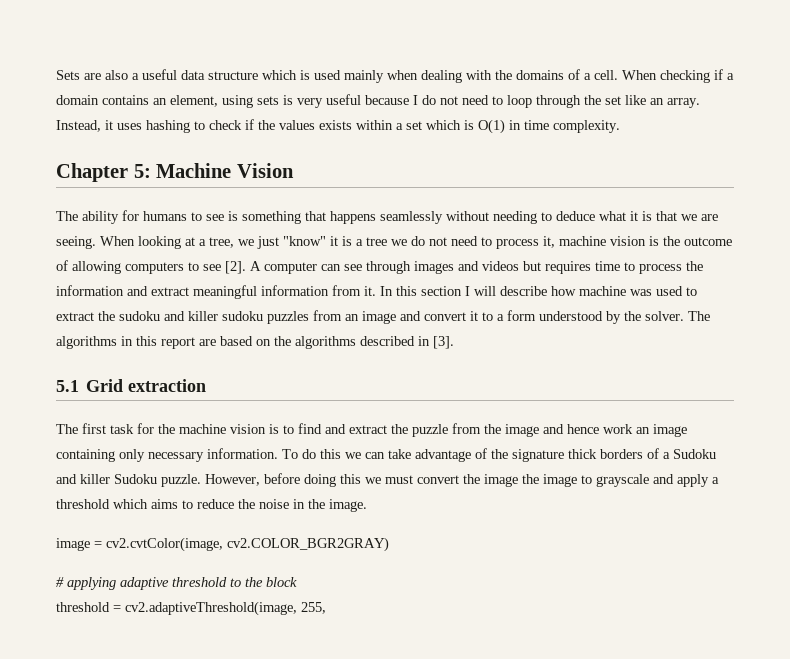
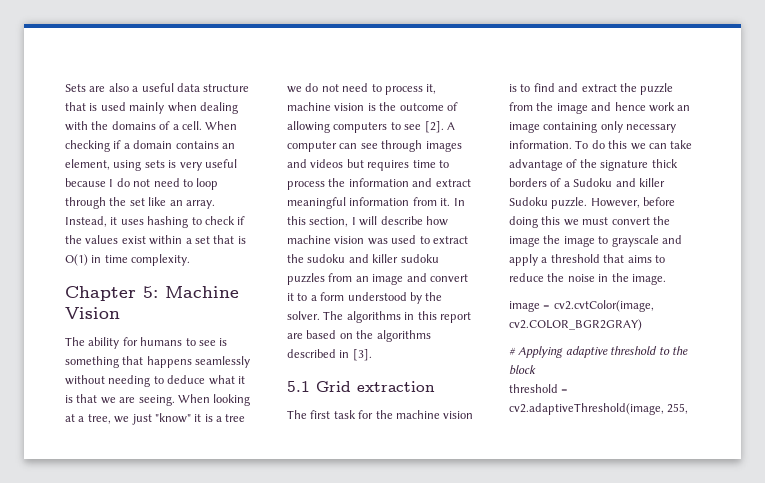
[262,70,297,80] which -> [65,102,86,111] that
[319,120,352,130] exists -> [121,236,146,244] exist
[426,120,461,130] which -> [213,235,235,244] that
[421,286,462,296] section -> [309,217,349,227] section,
(626, 291) none -> [334,236,365,244] vision
[113,499,148,509] which -> [603,254,625,263] that
[67,577,116,590] applying -> [518,346,564,358] Applying

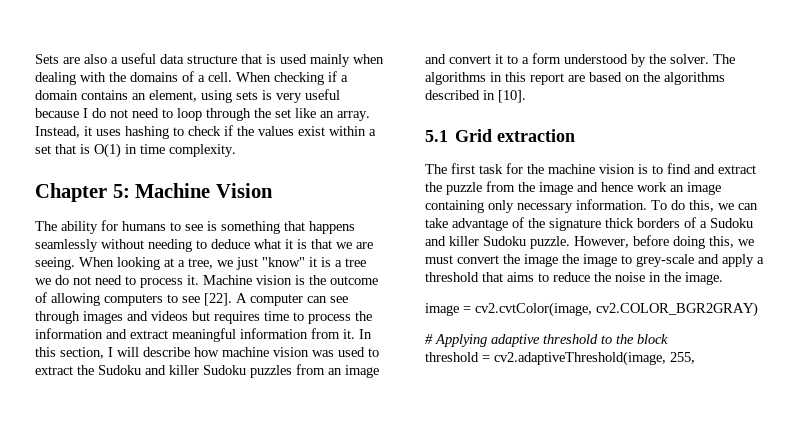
[426,84,437,94] [287,102,331,111] it, machine -> [187,275,252,285] it. Machine
[424,121,444,133] [2]. -> [204,293,232,306] [22].
[307,254,439,263] sudoku and killer sudoku -> [98,365,246,375] Sudoku and killer Sudoku
[352,349,372,361] [3]. -> [498,90,526,103] [10].
[608,140,628,149] this -> [689,200,714,212] this,
[541,216,561,225] this -> [709,236,734,248] this,
[611,235,659,247] grayscale -> [636,254,694,267] grey-scale

